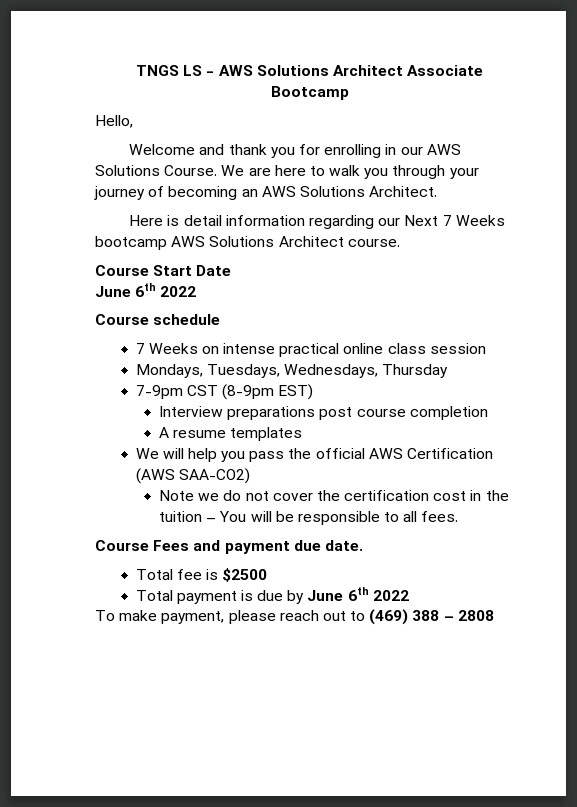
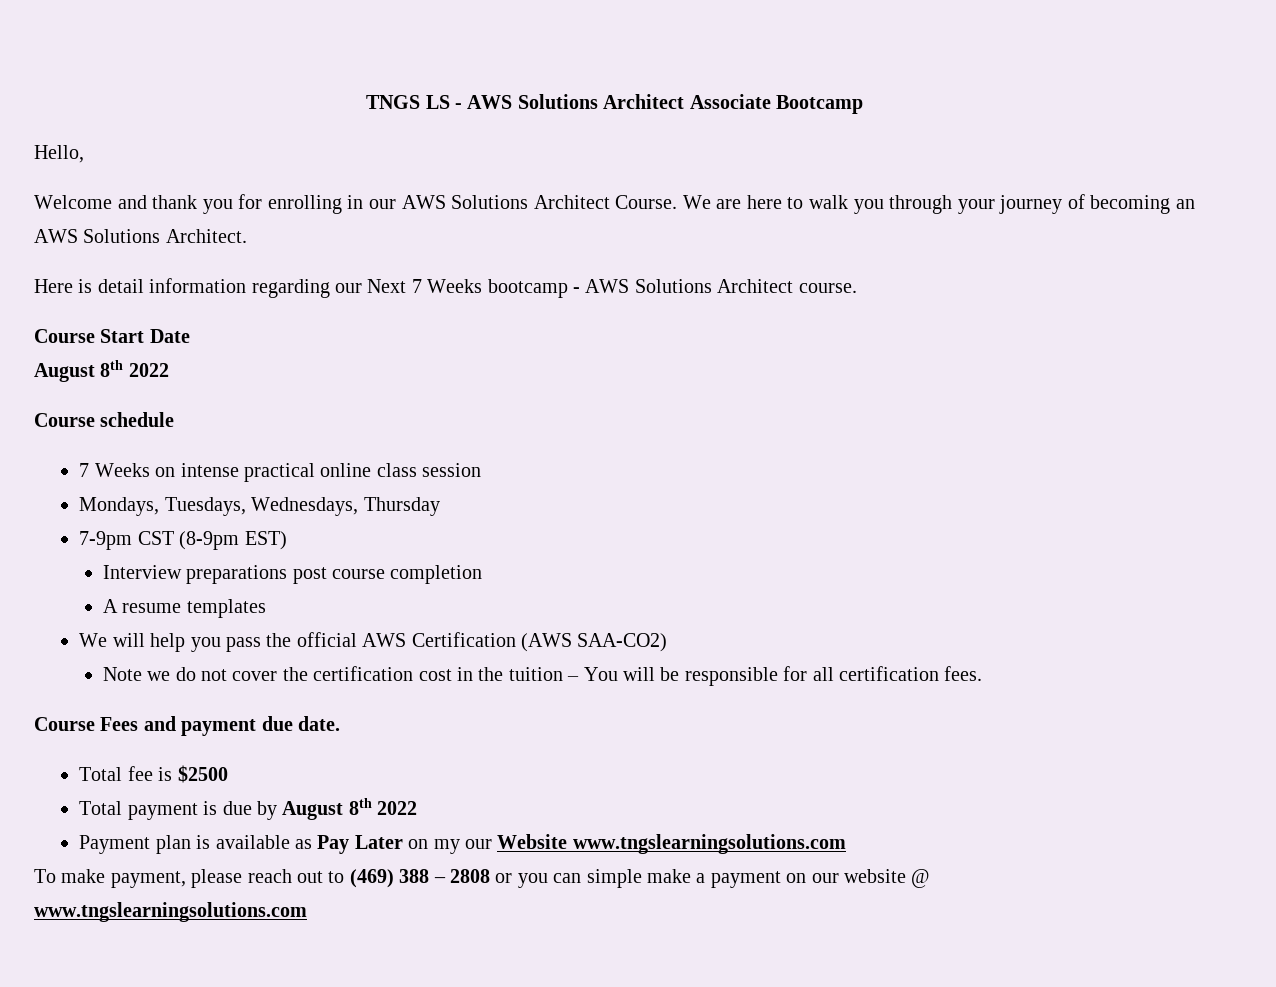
(160, 170) none -> [533,195,610,209] Architect
(167, 243) none -> [572,287,580,293] -
[95,283,157,297] June 6th -> [34,360,124,382] August 8th
[384,511,418,522] to all -> [783,666,939,681] for all certification
[307,587,409,601] June 6th 2022 -> [282,798,418,820] [79,834,846,854] August 8th 2022 // Payment plan is available as Pay Later on my our Website www.tngslearningsolutions.com
(494, 615) none -> [495,869,930,888] [34,902,307,922] or you can simple make a payment on our website @ www.tngslearningsolutions.com

